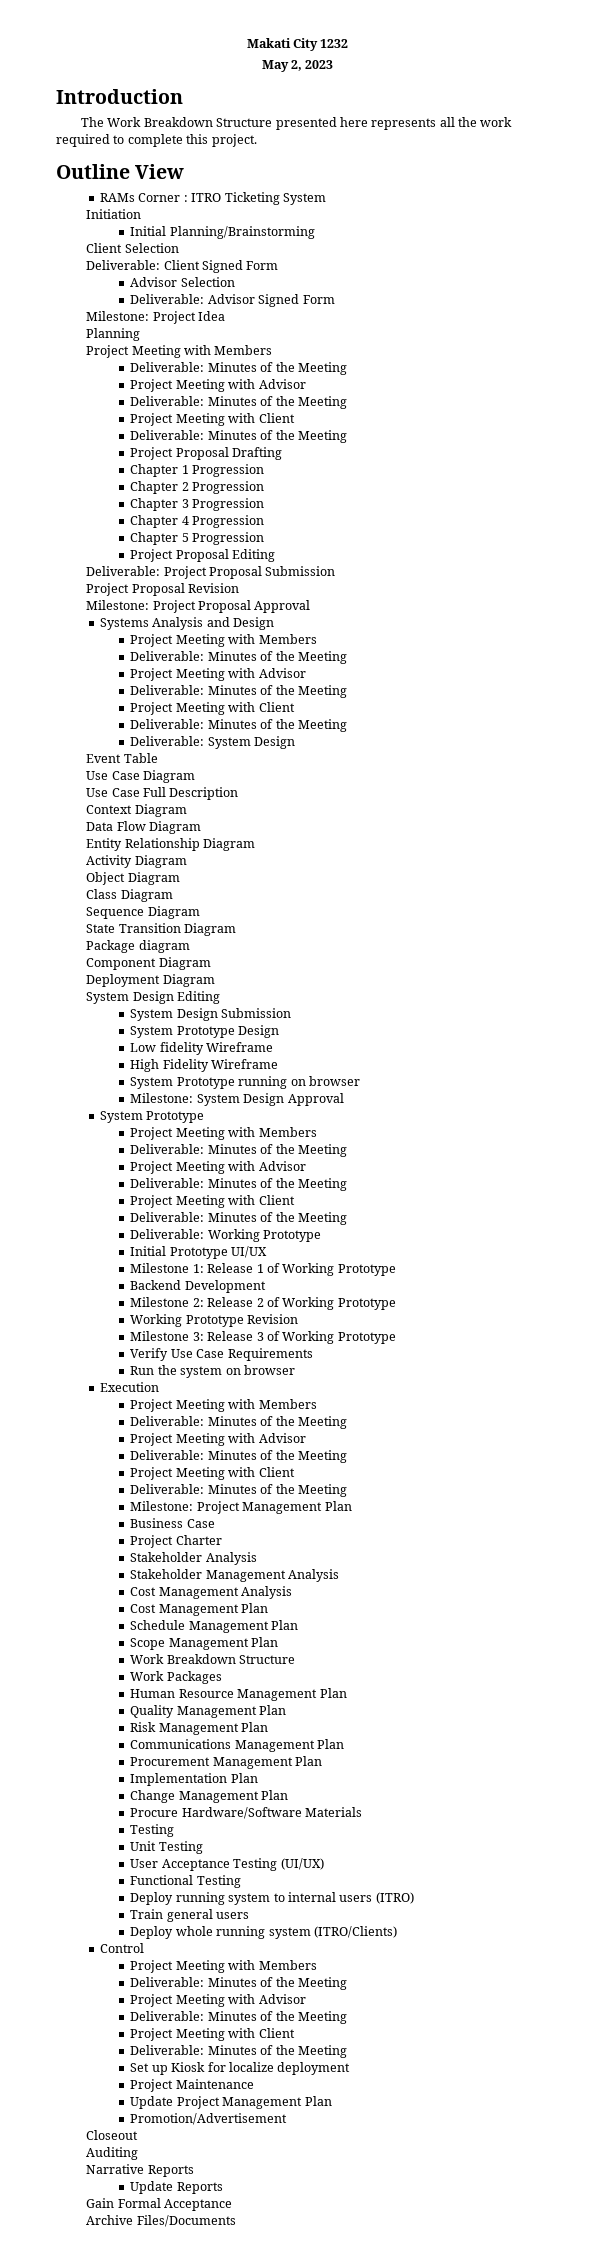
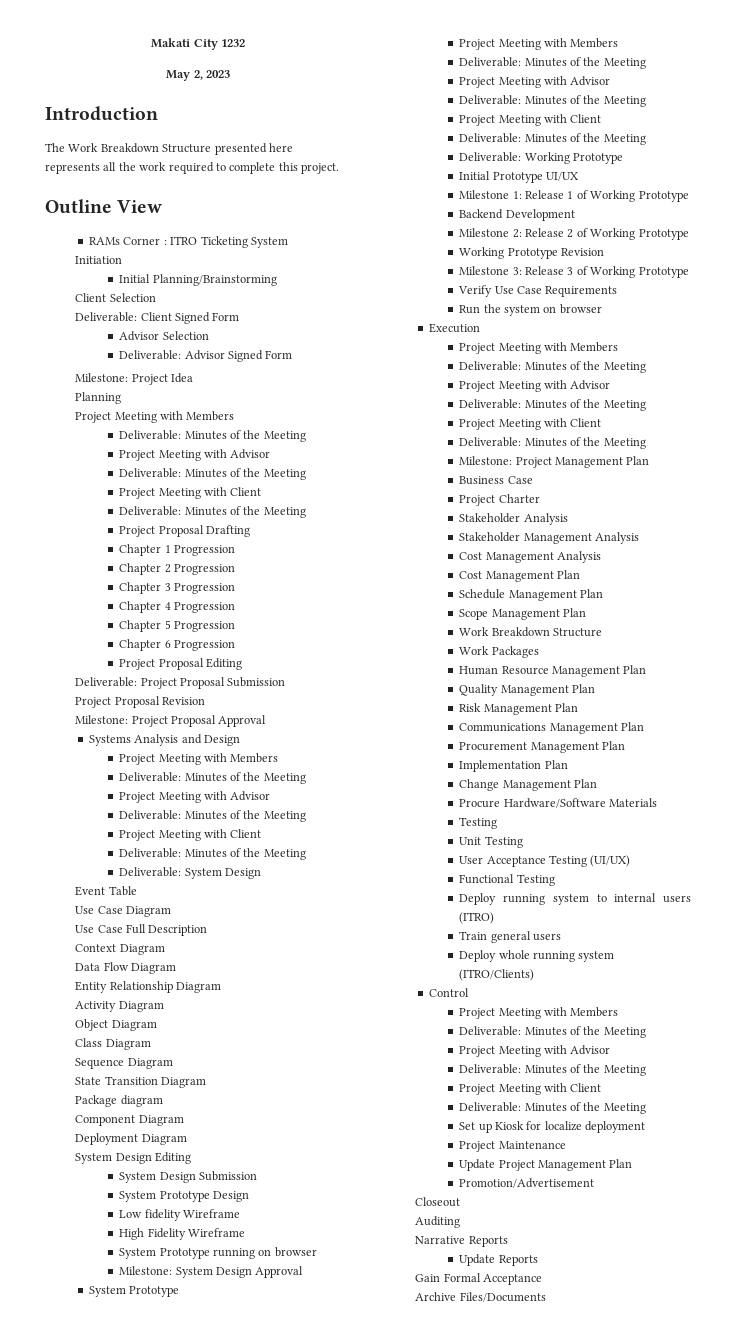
(265, 538) none -> [119,639,236,651] // Chapter 6 Progression

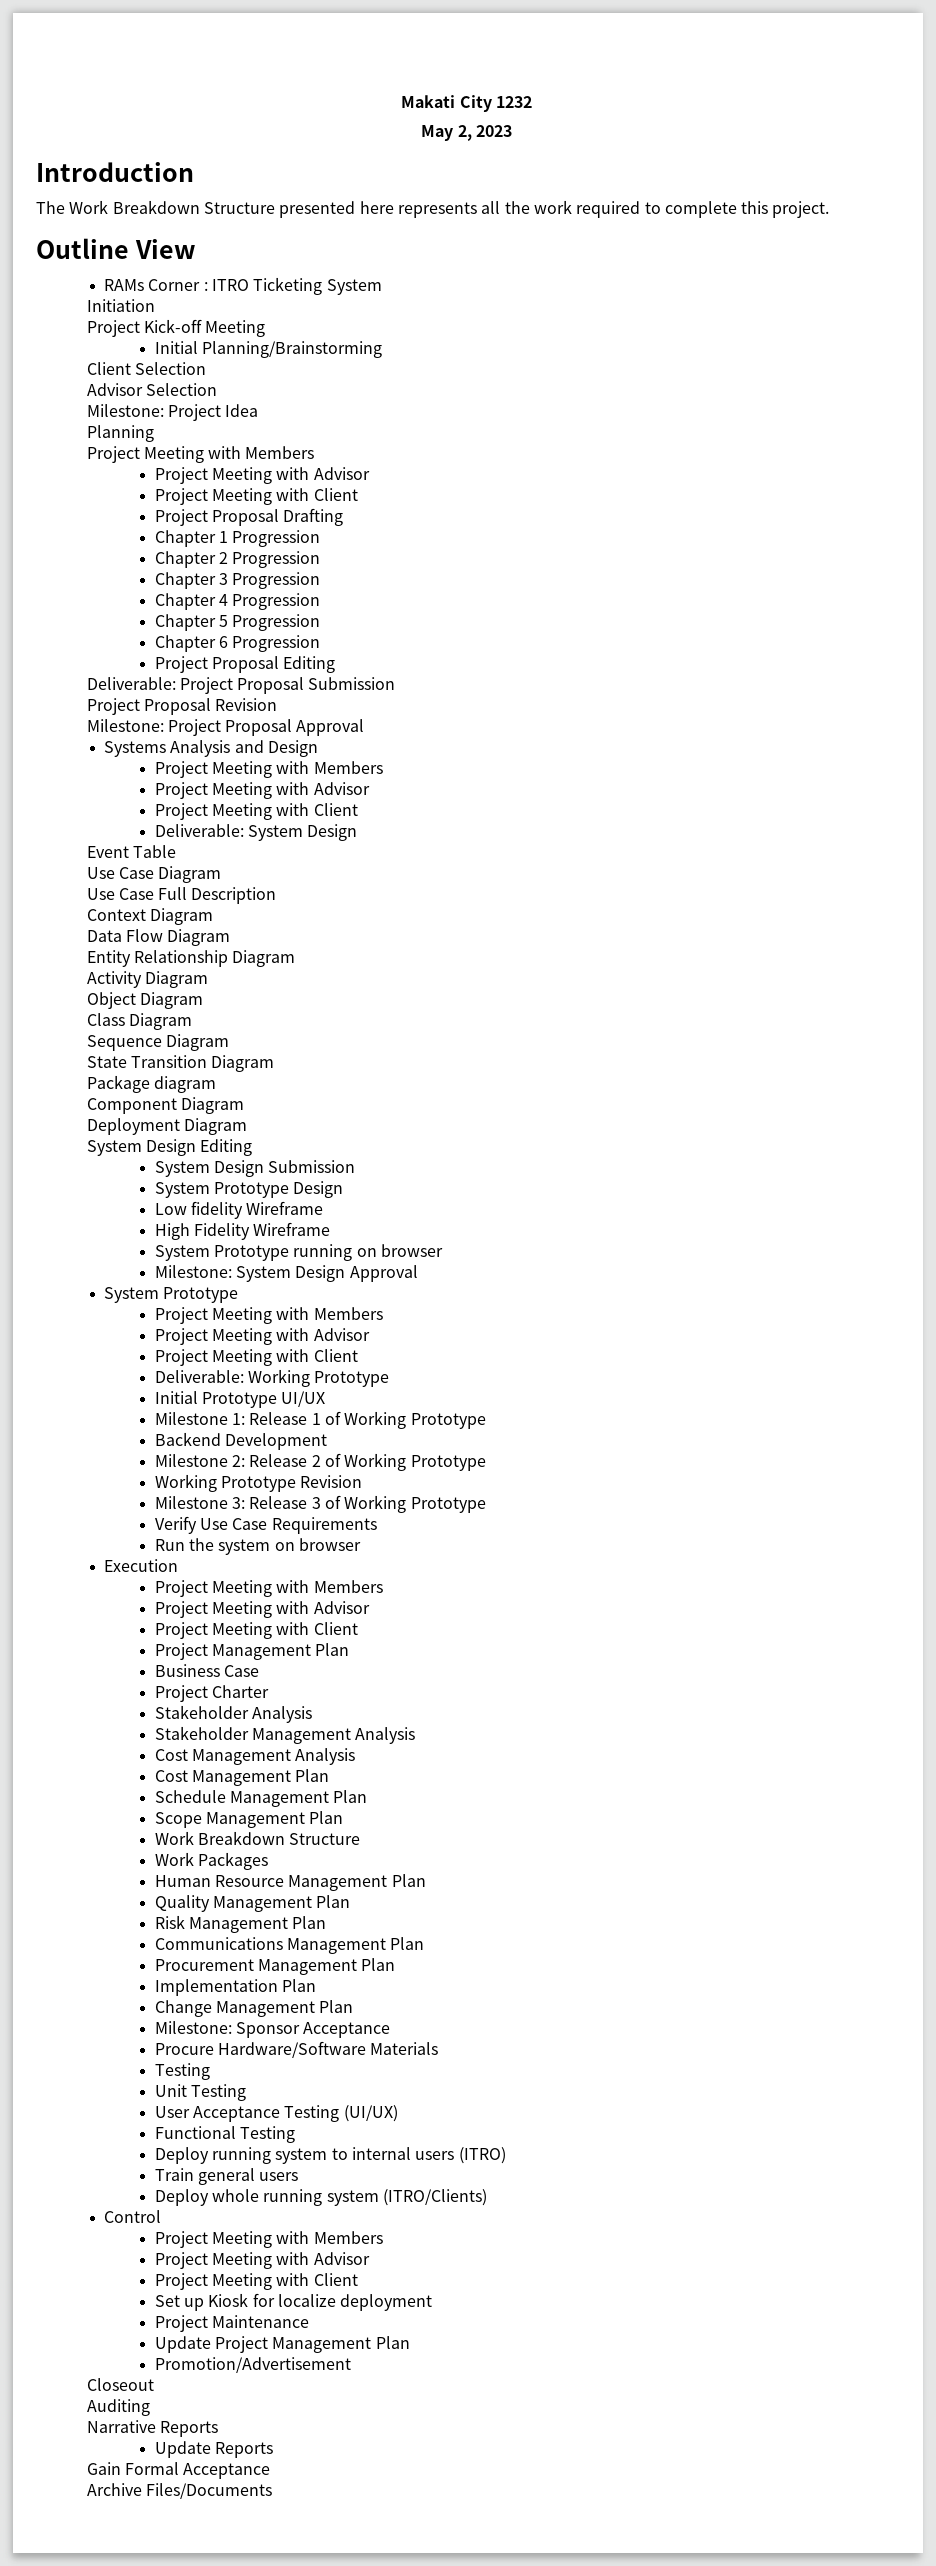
(123, 260) none -> [86,319,266,337] // Project Kick-off Meeting
[75,312,240,324] [119,331,209,341] [119,350,293,362] Deliverable: Client Signed Form // Advisor Selection // Deliverable: Advisor Signed Form -> [86,383,217,396] Advisor Selection
[119,430,306,442] [119,449,271,461] [119,468,306,480] [119,487,262,499] [119,506,306,518] // Deliverable: Minutes of the Meeting // Project Meeting with Advisor // Deliverable: Minutes of the Meeting // Project Meeting with Client // Deliverable: Minutes of the Meeting -> [154,467,370,484] [154,488,358,505] // Project Meeting with Advisor // Project Meeting with Client
[119,772,306,784] [119,791,271,803] [119,810,306,822] [119,829,262,841] [119,848,306,860] // Deliverable: Minutes of the Meeting // Project Meeting with Advisor // Deliverable: Minutes of the Meeting // Project Meeting with Client // Deliverable: Minutes of the Meeting -> [154,782,370,799] [154,803,358,820] // Project Meeting with Advisor // Project Meeting with Client
[459,57,646,69] [459,76,611,88] [459,95,646,107] [459,114,602,126] [459,133,646,145] // Deliverable: Minutes of the Meeting // Project Meeting with Advisor // Deliverable: Minutes of the Meeting // Project Meeting with Client // Deliverable: Minutes of the Meeting -> [154,1328,370,1345] [154,1349,358,1366] // Project Meeting with Advisor // Project Meeting with Client
[459,361,646,373] [459,380,611,392] [459,399,646,411] [459,418,602,430] [459,437,646,449] [459,456,513,465] // Deliverable: Minutes of the Meeting // Project Meeting with Advisor // Deliverable: Minutes of the Meeting // Project Meeting with Client // Deliverable: Minutes of the Meeting // Milestone: -> [154,1601,370,1618] [154,1622,358,1639] // Project Meeting with Advisor // Project Meeting with Client //
(598, 783) none -> [154,2021,391,2038] // Milestone: Sponsor Acceptance
[459,1026,646,1038] [459,1045,611,1057] [459,1064,646,1076] [459,1083,602,1095] [459,1102,646,1114] // Deliverable: Minutes of the Meeting // Project Meeting with Advisor // Deliverable: Minutes of the Meeting // Project Meeting with Client // Deliverable: Minutes of the Meeting -> [154,2252,370,2269] [154,2273,358,2290] // Project Meeting with Advisor // Project Meeting with Client

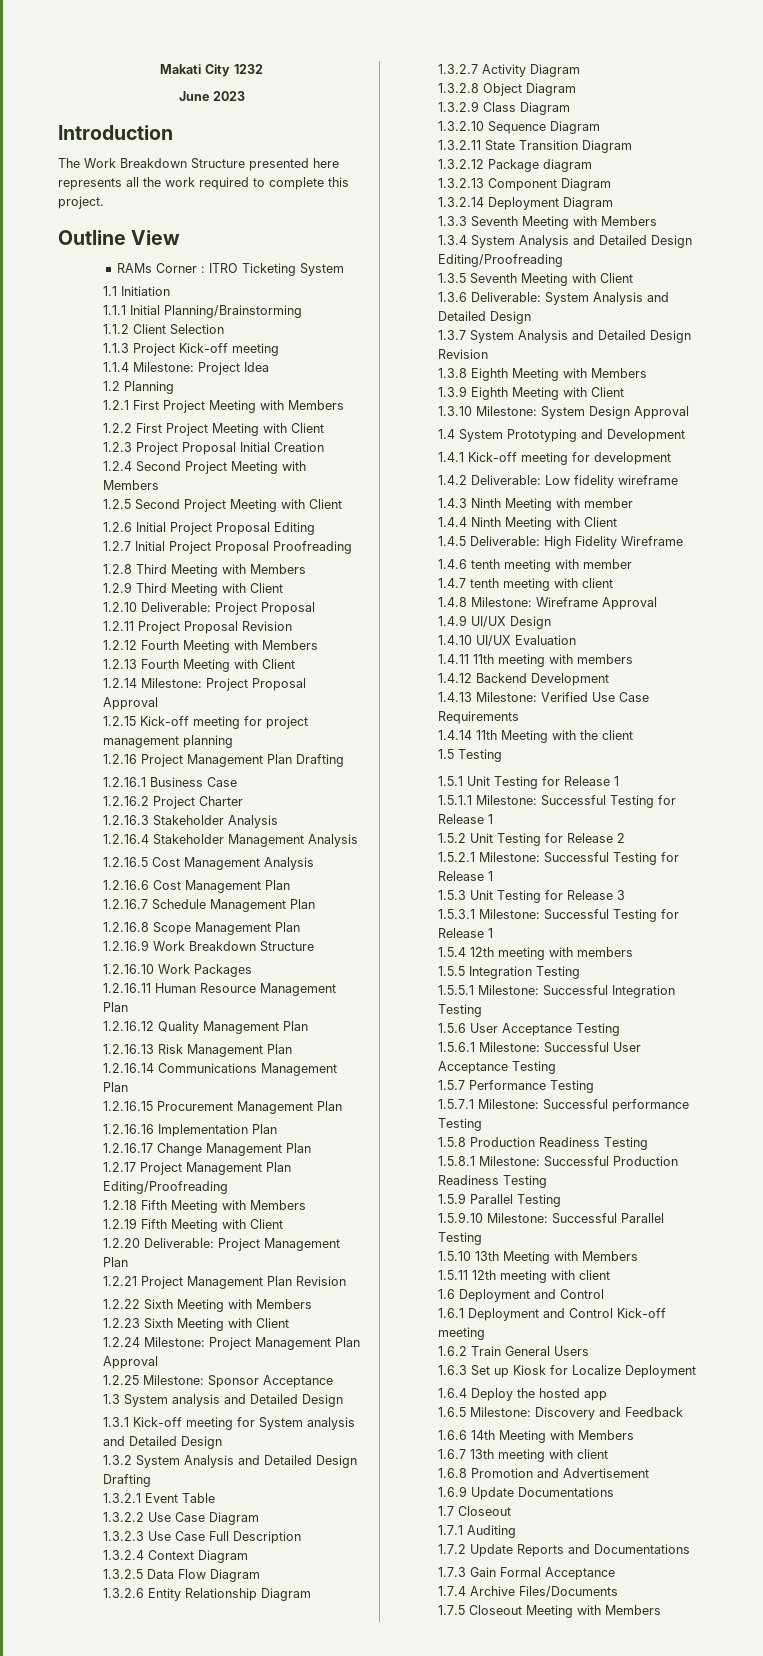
[421,125,472,141] May 2, -> [178,91,209,101] June
(382, 287) none -> [103,286,118,296] 1.1
[86,319,266,337] Project Kick-off Meeting // -> [103,305,127,315] 1.1.1
(382, 349) none -> [103,324,130,334] 1.1.2
[86,383,217,396] Advisor Selection // -> [103,343,280,356] [103,362,130,372] 1.1.3 Project Kick-off meeting // 1.1.4
(259, 410) none -> [103,381,121,391] 1.2
[86,446,315,463] [154,467,370,484] [154,488,358,505] [154,508,344,526] [154,530,321,547] [154,551,321,568] [154,572,321,589] [154,593,321,610] [154,614,321,631] [154,635,321,652] [154,656,336,673] Project Meeting with Members // Project Meeting with Advisor // Project Meeting with Client // Project Proposal Drafting // Chapter 1 Progression // Chapter 2 Progression // Chapter 3 Progression // Chapter 4 Progression // Chapter 5 Progression // Chapter 6 Progression // Project Proposal Editing // -> [103,400,345,413] [103,423,325,436] [103,442,325,455] [103,461,307,474] [103,480,160,490] [103,499,343,512] [103,522,316,535] [103,541,353,554] [103,564,307,577] [103,582,284,596] [103,602,138,612] 1.2.1 First Project Meeting with Members // 1.2.2 First Project Meeting with Client // 1.2.3 Project Proposal Initial Creation // 1.2.4 Second Project Meeting with Members // 1.2.5 Second Project Meeting with Client // 1.2.6 Initial Project Proposal Editing // 1.2.7 Initial Project Proposal Proofreading // 1.2.8 Third Meeting with Members // 1.2.9 Third Meeting with Client // 1.2.10
[308,677,396,690] Submission // -> [103,621,135,631] // 1.2.11
[86,719,365,736] [104,740,319,757] [154,761,383,778] [154,782,370,799] [154,803,358,820] [154,824,358,841] Milestone: Project Proposal Approval // Systems Analysis and Design // Project Meeting with Members // Project Meeting with Advisor // Project Meeting with Client // Deliverable: System Design // -> [103,640,319,653] [103,659,296,672] [103,678,307,691] [103,697,159,710] [103,716,309,729] [103,735,234,748] [103,754,345,767] [103,777,238,787] [103,796,244,809] [103,815,279,828] [103,834,359,847] [103,857,315,870] [103,880,291,893] [103,899,316,912] [103,922,301,935] [103,940,315,952] [103,964,253,977] [103,983,337,996] [103,1002,129,1012] [103,1021,309,1034] [103,1044,293,1057] [103,1063,338,1076] [103,1082,129,1092] [103,1101,343,1114] [103,1124,278,1137] [103,1143,312,1156] [103,1162,292,1175] [103,1181,229,1194] [103,1200,307,1213] [103,1218,284,1232] [103,1238,341,1251] [103,1257,129,1267] [103,1276,347,1289] [103,1299,313,1312] [103,1318,290,1331] [103,1337,361,1350] [103,1356,159,1369] [103,1375,334,1388] [103,1394,344,1407] [103,1417,356,1430] [103,1436,223,1449] [103,1455,358,1468] [103,1474,152,1487] [103,1493,142,1503] 1.2.12 Fourth Meeting with Members // 1.2.13 Fourth Meeting with Client // 1.2.14 Milestone: Project Proposal Approval // 1.2.15 Kick-off meeting for project management planning // 1.2.16 Project Management Plan Drafting // 1.2.16.1 Business Case // 1.2.16.2 Project Charter // 1.2.16.3 Stakeholder Analysis // 1.2.16.4 Stakeholder Management Analysis // 1.2.16.5 Cost Management Analysis // 1.2.16.6 Cost Management Plan // 1.2.16.7 Schedule Management Plan // 1.2.16.8 Scope Management Plan // 1.2.16.9 Work Breakdown Structure // 1.2.16.10 Work Packages // 1.2.16.11 Human Resource Management Plan // 1.2.16.12 Quality Management Plan // 1.2.16.13 Risk Management Plan // 1.2.16.14 Communications Management Plan // 1.2.16.15 Procurement Management Plan // 1.2.16.16 Implementation Plan // 1.2.16.17 Change Management Plan // 1.2.17 Project Management Plan Editing/Proofreading // 1.2.18 Fifth Meeting with Members // 1.2.19 Fifth Meeting with Client // 1.2.20 Deliverable: Project Management Plan // 1.2.21 Project Management Plan Revision // 1.2.22 Sixth Meeting with Members // 1.2.23 Sixth Meeting with Client // 1.2.24 Milestone: Project Management Plan Approval // 1.2.25 Milestone: Sponsor Acceptance // 1.3 System analysis and Detailed Design // 1.3.1 Kick-off meeting for System analysis and Detailed Design // 1.3.2 System Analysis and Detailed Design Drafting // 1.3.2.1
(176, 851) none -> [103,1512,145,1522] 1.3.2.2
(222, 874) none -> [103,1531,145,1541] 1.3.2.3
(277, 895) none -> [103,1550,145,1560] 1.3.2.4
(213, 916) none -> [103,1569,144,1579] 1.3.2.5
(231, 937) none -> [103,1588,145,1598] 1.3.2.6
(296, 958) none -> [438,64,479,74] 1.3.2.7
(208, 979) none -> [438,83,480,93] 1.3.2.8
(203, 1000) none -> [438,101,480,112] 1.3.2.9
(192, 1021) none -> [438,121,485,131] 1.3.2.10
(229, 1042) none -> [438,140,482,150] 1.3.2.11
(275, 1063) none -> [438,159,485,169] 1.3.2.12
(216, 1084) none -> [438,178,485,188] 1.3.2.13
(244, 1105) none -> [438,197,485,207] 1.3.2.14
[86,1139,253,1156] [154,1160,356,1177] [154,1181,344,1198] [154,1201,324,1219] [154,1222,331,1240] [154,1244,443,1261] [154,1265,418,1282] [104,1287,239,1303] [154,1307,383,1324] [154,1328,370,1345] [154,1349,358,1366] [154,1369,390,1387] [154,1391,326,1408] [154,1411,486,1429] [154,1432,327,1450] [154,1453,486,1471] [154,1474,363,1492] [154,1495,486,1513] [154,1516,377,1534] [154,1538,361,1555] [104,1559,179,1572] [154,1580,383,1597] [154,1601,370,1618] [154,1622,358,1639] [154,1643,350,1660] [154,1664,259,1677] [154,1685,269,1702] [154,1705,312,1723] [154,1726,416,1744] [154,1748,356,1765] [154,1769,330,1786] [154,1790,368,1807] [154,1811,344,1828] [154,1831,361,1845] [154,1852,268,1870] [154,1874,426,1891] [154,1895,351,1912] [154,1915,327,1933] [154,1937,425,1954] [154,1958,396,1975] [154,1979,316,1996] [154,2000,354,2017] [154,2021,391,2038] [154,2041,439,2058] [154,2063,210,2080] [154,2084,246,2101] [154,2105,398,2122] [154,2126,295,2143] [154,2147,506,2164] [154,2168,299,2185] [154,2189,487,2206] [104,2210,162,2223] [154,2231,383,2248] [154,2252,370,2269] [154,2273,358,2290] [154,2293,433,2311] [154,2315,309,2332] [154,2336,410,2353] [154,2357,351,2373] System Design Editing // System Design Submission // System Prototype Design // Low fidelity Wireframe // High Fidelity Wireframe // System Prototype running on browser // Milestone: System Design Approval // System Prototype // Project Meeting with Members // Project Meeting with Advisor // Project Meeting with Client // Deliverable: Working Prototype // Initial Prototype UI/UX // Milestone 1: Release 1 of Working Prototype // Backend Development // Milestone 2: Release 2 of Working Prototype // Working Prototype Revision // Milestone 3: Release 3 of Working Prototype // Verify Use Case Requirements // Run the system on browser // Execution // Project Meeting with Members // Project Meeting with Advisor // Project Meeting with Client // Project Management Plan // Business Case // Project Charter // Stakeholder Analysis // Stakeholder Management Analysis // Cost Management Analysis // Cost Management Plan // Schedule Management Plan // Scope Management Plan // Work Breakdown Structure // Work Packages // Human Resource Management Plan // Quality Management Plan // Risk Management Plan // Communications Management Plan // Procurement Management Plan // Implementation Plan // Change Management Plan // Milestone: Sponsor Acceptance // Procure Hardware/Software Materials // Testing // Unit Testing // User Acceptance Testing (UI/UX) // Functional Testing // Deploy running system to internal users (ITRO) // Train general users // Deploy whole running system (ITRO/Clients) // Control // Project Meeting with Members // Project Meeting with Advisor // Project Meeting with Client // Set up Kiosk for localize deployment // Project Maintenance // Update Project Management Plan // Promotion/Advertisement // -> [438,216,658,229] [438,235,693,248] [438,254,564,267] [438,273,634,286] [438,292,670,305] [438,311,532,324] [438,330,692,343] [438,349,489,359] [438,368,648,381] [438,386,625,400] [438,406,690,419] [438,429,686,442] [438,452,672,465] [438,475,679,488] [438,498,634,511] [438,517,618,530] [438,536,684,549] [438,559,633,572] [438,578,614,591] [438,597,658,610] [438,615,552,629] [438,635,577,646] [438,654,634,667] [438,673,610,686] [438,692,650,702] [438,711,520,724] [438,730,634,743] [438,749,503,762] [438,776,620,789] [438,795,677,808] [438,814,494,824] [438,833,626,846] [438,852,680,865] [438,871,494,881] [438,890,626,903] [438,909,680,922] [438,928,494,938] [438,947,634,960] [438,966,581,979] [438,985,676,998] [438,1004,483,1017] [438,1023,621,1036] [438,1042,642,1053] [438,1061,557,1074] [438,1080,595,1093] [438,1099,690,1112] [438,1118,483,1131] [438,1137,649,1150] [438,1156,679,1167] [438,1175,548,1188] [438,1193,562,1207] [438,1212,665,1224] [438,1232,483,1245] [438,1251,639,1264] [438,1270,611,1283] [438,1289,605,1302] [438,1308,667,1321] [438,1327,486,1340] [438,1346,590,1356] [438,1365,697,1378] [438,1388,608,1401] [438,1407,684,1420] [438,1430,635,1443] [438,1449,609,1462] [438,1468,650,1478] [438,1486,615,1500] [438,1506,455,1516] 1.3.3 Seventh Meeting with Members // 1.3.4 System Analysis and Detailed Design Editing/Proofreading // 1.3.5 Seventh Meeting with Client // 1.3.6 Deliverable: System Analysis and Detailed Design // 1.3.7 System Analysis and Detailed Design Revision // 1.3.8 Eighth Meeting with Members // 1.3.9 Eighth Meeting with Client // 1.3.10 Milestone: System Design Approval // 1.4 System Prototyping and Development // 1.4.1 Kick-off meeting for development // 1.4.2 Deliverable: Low fidelity wireframe // 1.4.3 Ninth Meeting with member // 1.4.4 Ninth Meeting with Client // 1.4.5 Deliverable: High Fidelity Wireframe // 1.4.6 tenth meeting with member // 1.4.7 tenth meeting with client // 1.4.8 Milestone: Wireframe Approval // 1.4.9 UI/UX Design // 1.4.10 UI/UX Evaluation // 1.4.11 11th meeting with members // 1.4.12 Backend Development // 1.4.13 Milestone: Verified Use Case Requirements // 1.4.14 11th Meeting with the client // 1.5 Testing // 1.5.1 Unit Testing for Release 1 // 1.5.1.1 Milestone: Successful Testing for Release 1 // 1.5.2 Unit Testing for Release 2 // 1.5.2.1 Milestone: Successful Testing for Release 1 // 1.5.3 Unit Testing for Release 3 // 1.5.3.1 Milestone: Successful Testing for Release 1 // 1.5.4 12th meeting with members // 1.5.5 Integration Testing // 1.5.5.1 Milestone: Successful Integration Testing // 1.5.6 User Acceptance Testing // 1.5.6.1 Milestone: Successful User Acceptance Testing // 1.5.7 Performance Testing // 1.5.7.1 Milestone: Successful performance Testing // 1.5.8 Production Readiness Testing // 1.5.8.1 Milestone: Successful Production Readiness Testing // 1.5.9 Parallel Testing // 1.5.9.10 Milestone: Successful Parallel Testing // 1.5.10 13th Meeting with Members // 1.5.11 12th meeting with client // 1.6 Deployment and Control // 1.6.1 Deployment and Control Kick-off meeting // 1.6.2 Train General Users // 1.6.3 Set up Kiosk for Localize Deployment // 1.6.4 Deploy the hosted app // 1.6.5 Milestone: Discovery and Feedback // 1.6.6 14th Meeting with Members // 1.6.7 13th meeting with client // 1.6.8 Promotion and Advertisement // 1.6.9 Update Documentations // 1.7
(154, 2384) none -> [438,1525,464,1535] 1.7.1
[86,2420,218,2437] Narrative Reports // -> [438,1544,467,1554] 1.7.2
(273, 2450) // -> [568,1544,691,1554] [438,1567,467,1577] and Documentations // 1.7.3
(271, 2471) none -> [438,1586,467,1596] 1.7.4
(272, 2491) none -> [438,1605,662,1618] // 1.7.5 Closeout Meeting with Members

